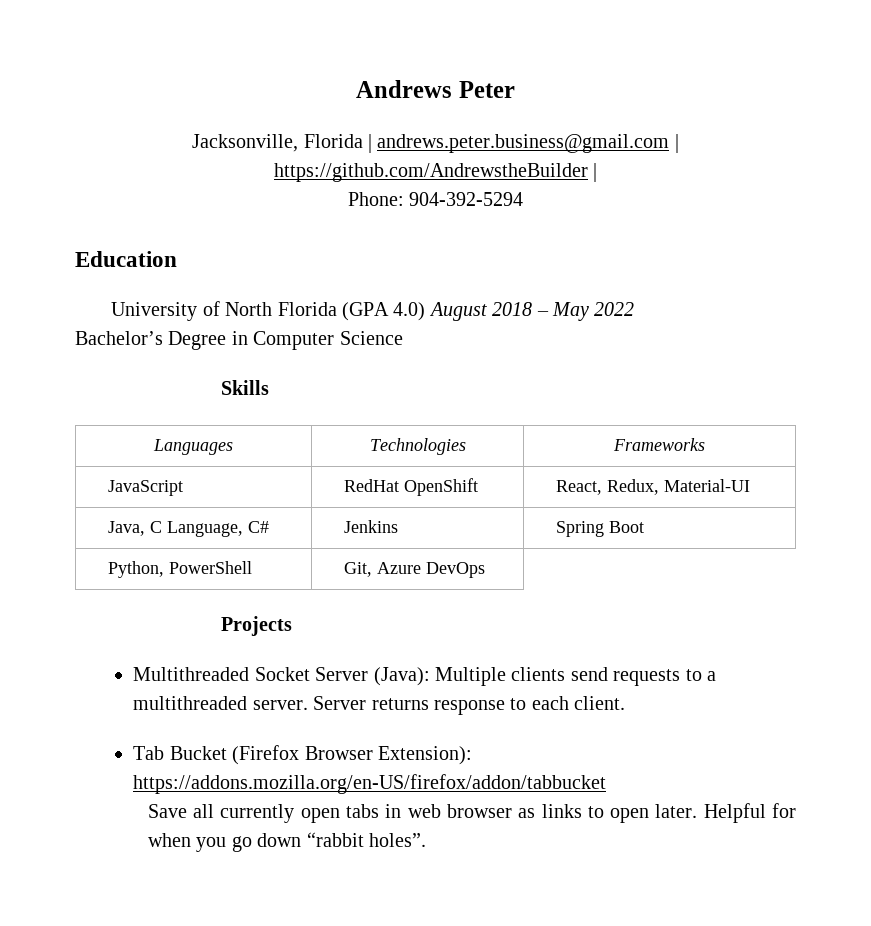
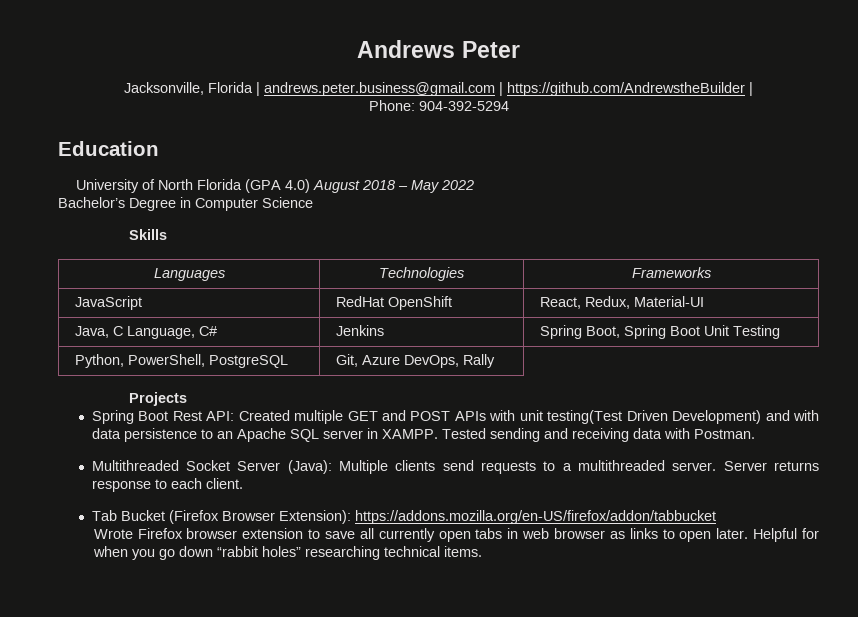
[609,521,645,533] Boot -> [586,325,781,339] Boot, Spring Boot Unit Testing
[169,561,253,574] PowerShell -> [128,354,289,368] PowerShell, PostgreSQL
[426,562,486,578] DevOps -> [404,354,496,368] DevOps, Rally
(292, 626) none -> [91,410,819,424] [91,428,755,442] // Spring Boot Rest API: Created multiple GET and POST APIs with unit testing(Test Driven Development) and with data persistence to an Apache SQL server in XAMPP. Tested sending and receiving data with Postman.
[147,804,187,818] Save -> [93,528,355,539] Wrote Firefox browser extension to save
[368,833,426,847] holes”. -> [261,546,482,560] holes” researching technical items.

